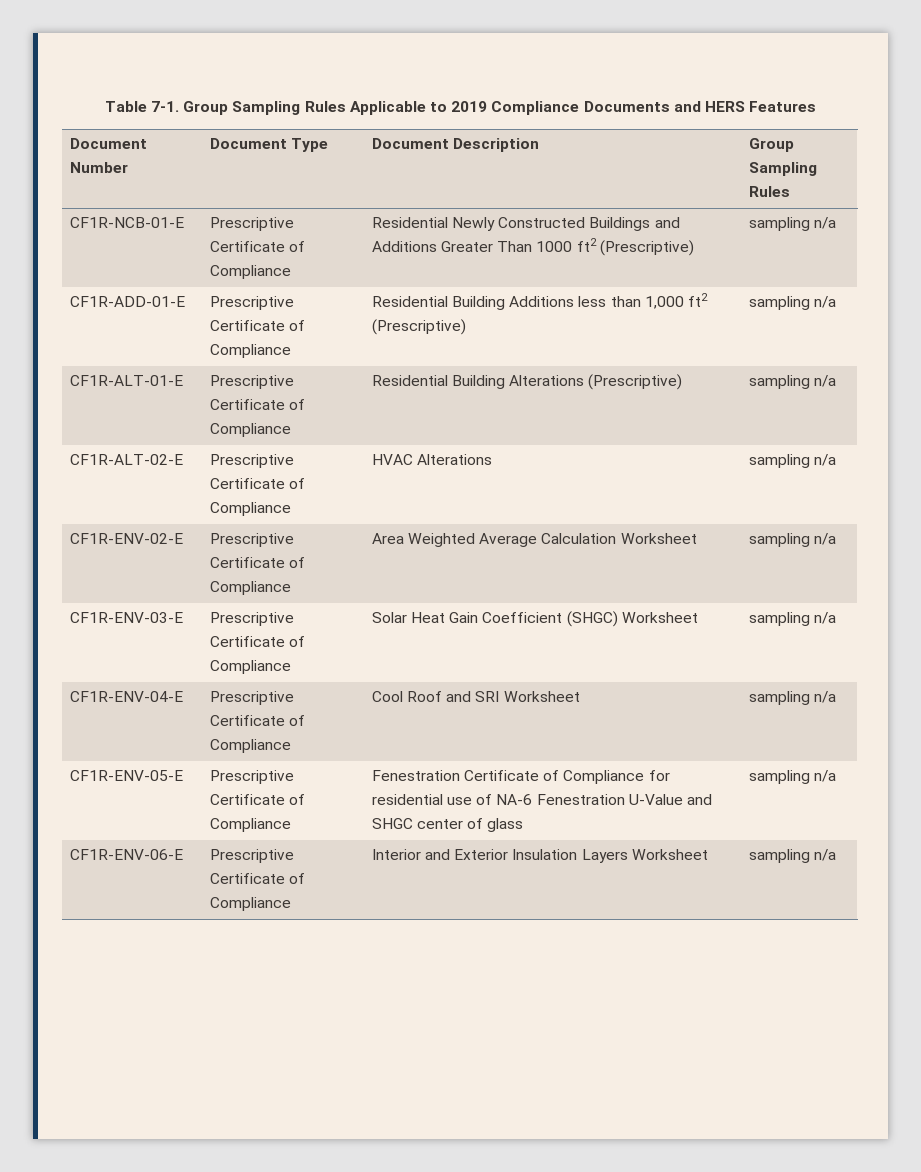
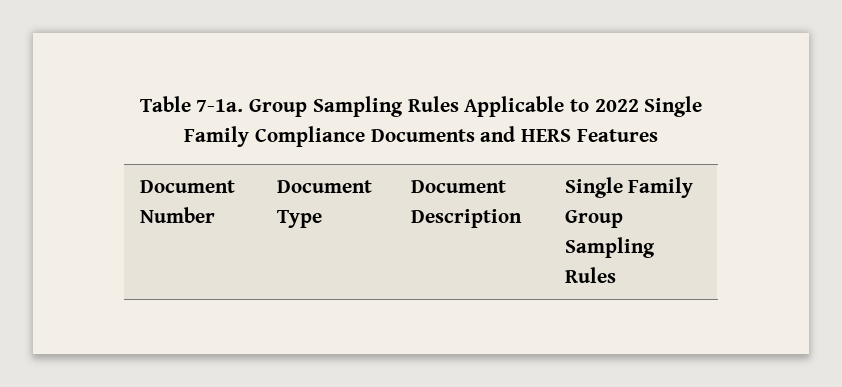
[151,101,180,112] 7-1. -> [196,99,244,112] 7-1a.
[451,101,488,112] 2019 -> [594,96,703,117] [184,126,250,147] 2022 Single Family
[748,138,794,152] [748,162,817,176] [748,186,790,197] [69,217,184,228] [209,217,294,231] [209,241,306,252] [209,265,291,279] [371,217,680,231] [371,238,694,256] [748,217,837,231] [69,296,185,307] [209,296,294,310] [209,320,306,331] [209,344,291,358] [371,293,708,310] [371,319,466,335] [748,296,837,310] [69,375,183,386] [209,375,294,389] [209,399,306,410] [209,423,291,437] [371,374,683,390] [748,375,837,389] [69,454,183,465] [209,454,294,468] [209,478,306,489] [209,502,291,516] [371,454,493,465] [748,454,837,468] [69,533,183,544] [209,533,294,547] [209,557,306,568] [209,581,291,595] [371,533,697,547] [748,533,837,547] [69,612,183,623] [209,612,294,626] [209,636,306,647] [209,660,291,674] [371,611,698,627] [748,612,837,626] [69,691,183,702] [209,691,294,705] [209,715,306,726] [209,739,291,753] [371,691,580,702] [748,691,837,705] [69,770,183,781] [209,770,294,784] [209,794,306,805] [209,818,291,832] [371,770,670,784] [371,794,712,805] [371,818,524,832] [748,770,837,784] [69,849,183,860] [209,849,294,863] [209,873,306,884] [209,897,291,911] [371,849,708,863] [748,849,837,863] Group Sampling Rules // CF1R-NCB-01-E | Prescriptive Certificate of Compliance | Residential Newly Constructed Buildings and Additions Greater Than 1000 ft2 (Prescriptive) | sampling n/a // CF1R-ADD-01-E | Prescriptive Certificate of Compliance | Residential Building Additions less than 1,000 ft2 (Prescriptive) | sampling n/a // CF1R-ALT-01-E | Prescriptive Certificate of Compliance | Residential Building Alterations (Prescriptive) | sampling n/a // CF1R-ALT-02-E | Prescriptive Certificate of Compliance | HVAC Alterations | sampling n/a // CF1R-ENV-02-E | Prescriptive Certificate of Compliance | Area Weighted Average Calculation Worksheet | sampling n/a // CF1R-ENV-03-E | Prescriptive Certificate of Compliance | Solar Heat Gain Coefficient (SHGC) Worksheet | sampling n/a // CF1R-ENV-04-E | Prescriptive Certificate of Compliance | Cool Roof and SRI Worksheet | sampling n/a // CF1R-ENV-05-E | Prescriptive Certificate of Compliance | Fenestration Certificate of Compliance for residential use of NA-6 Fenestration U-Value and SHGC center of glass | sampling n/a // CF1R-ENV-06-E | Prescriptive Certificate of Compliance | Interior and Exterior Insulation Layers Worksheet | sampling n/a -> [564,177,694,198] [564,210,623,228] [564,237,655,258] [564,267,616,283] Single Family Group Sampling Rules

